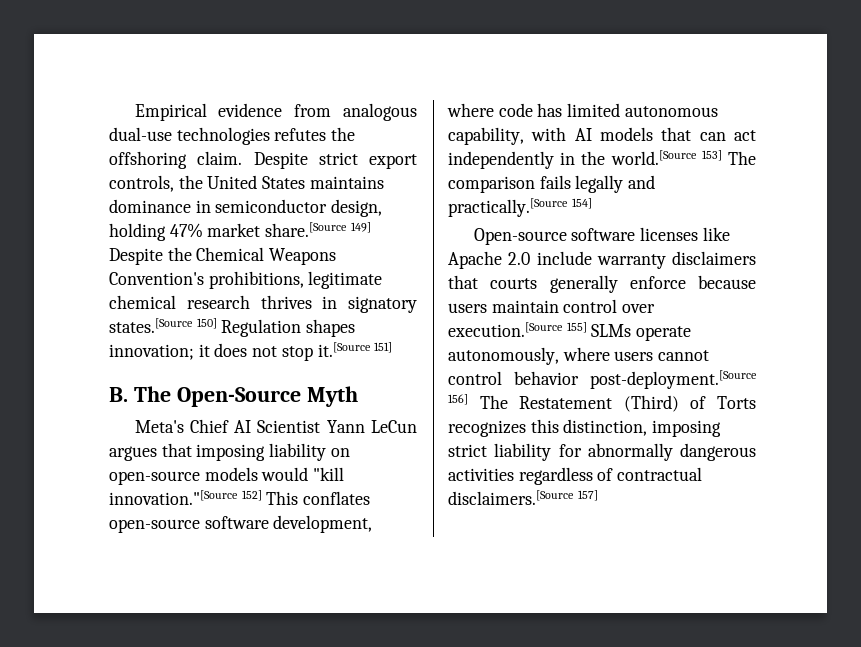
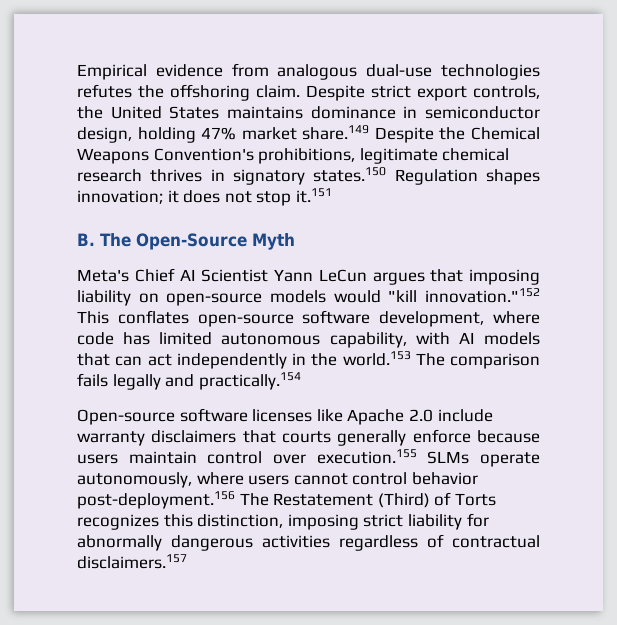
[265,222,371,237] share.[Source 149] -> [302,125,370,140] share.149
[109,318,217,333] states.[Source 150] -> [313,167,387,182] states.150
[317,342,393,357] it.[Source 151] -> [295,188,332,203] it.151
[109,490,262,505] innovation."[Source 152] -> [425,288,540,303] innovation."152
[610,150,722,165] world.[Source 153] -> [342,351,411,366] world.153
[448,198,592,217] practically.[Source 154] -> [198,372,301,390] practically.154
[448,322,587,337] execution.[Source 155] -> [316,449,417,464] execution.155
[590,370,757,389] [448,394,468,405] post-deployment.[Source 156] -> [77,491,235,509] post-deployment.156
[448,490,598,505] disclaimers.[Source 157] -> [77,554,187,569] disclaimers.157

